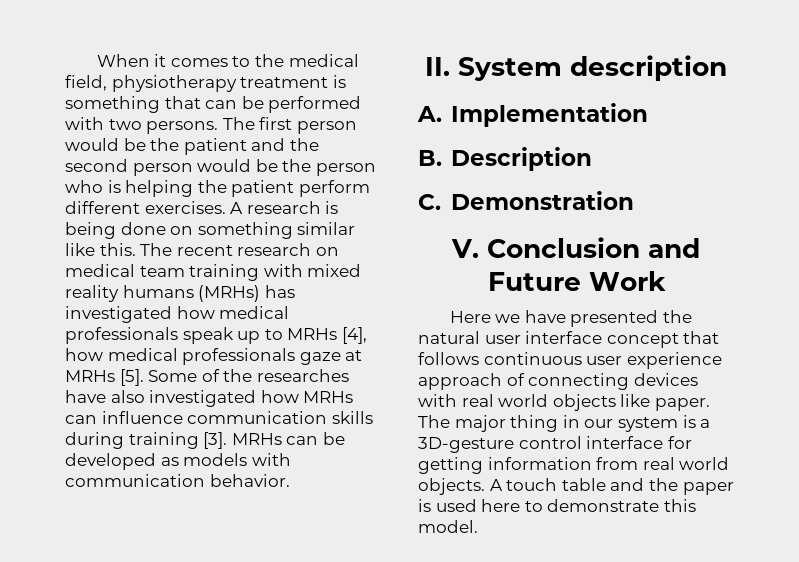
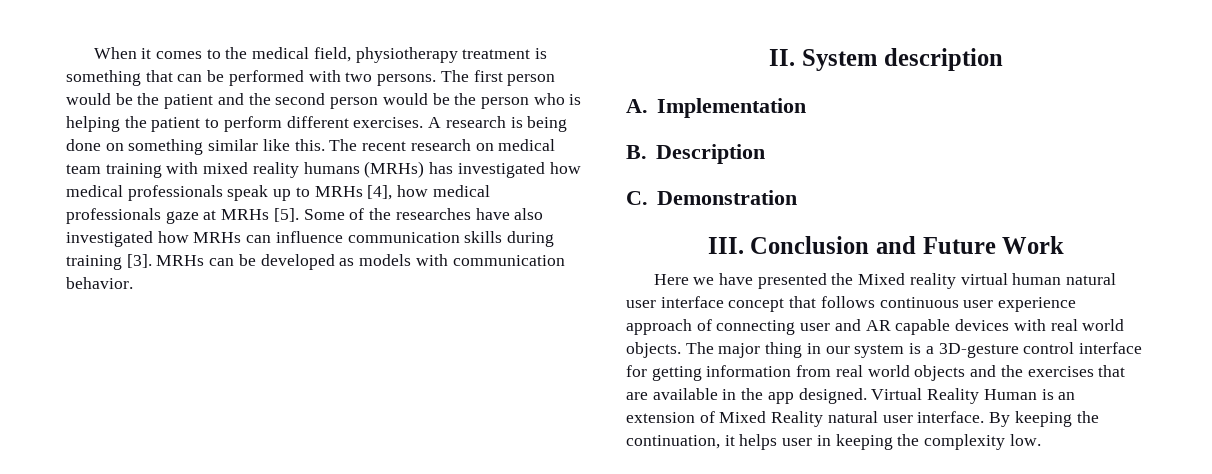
(295, 188) none -> [205,118,220,128] to
[451,239,479,258] V. -> [707,237,744,254] III.
(692, 316) none -> [858,273,1062,289] Mixed reality virtual human
(630, 381) none -> [800,319,951,335] user and AR capable
[552,394,710,411] objects like paper. -> [626,342,681,358] objects.
[418,478,734,495] [418,499,696,512] [418,520,478,533] objects. A touch table and the paper is used here to demonstrate this model. -> [914,365,1126,381] [626,388,1076,404] [626,411,1099,427] [626,434,1041,450] objects and the exercises that are available in the app designed. Virtual Reality Human is an extension of Mixed Reality natural user interface. By keeping the continuation, it helps user in keeping the complexity low.

